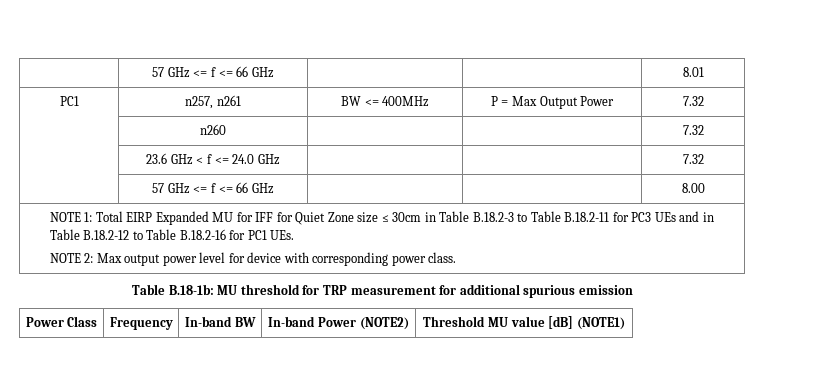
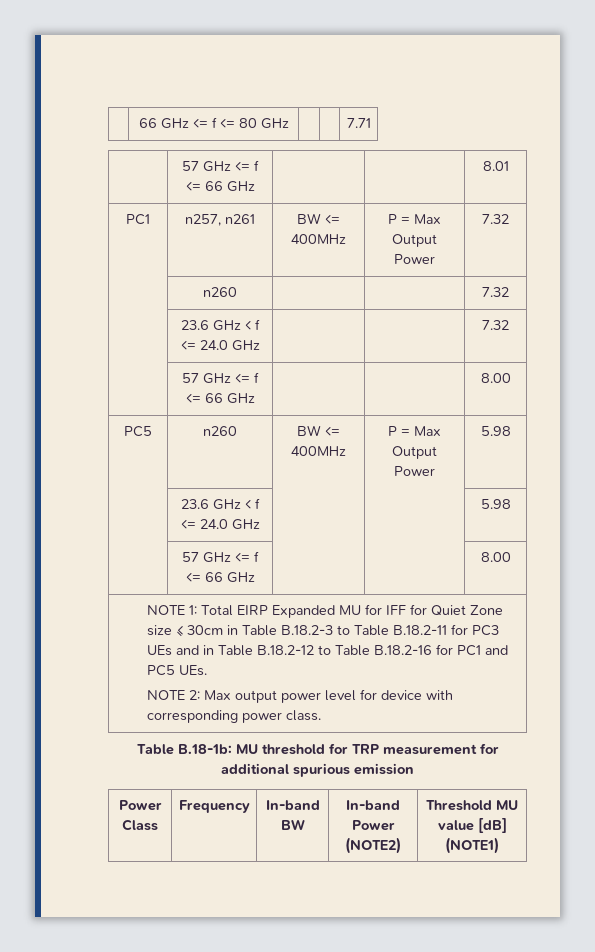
(152, 72) none -> [138,117,289,129] [346,118,371,128] | 66 GHz <= f <= 80 GHz | | | 7.71 //
(705, 188) none -> [124,426,152,437] [203,426,237,436] [297,425,340,436] [291,446,346,456] [388,426,441,436] [392,446,437,459] [394,466,435,476] [480,426,511,436] [181,498,260,510] [180,519,260,530] [480,499,511,509] [182,551,259,563] [185,572,255,583] [480,552,511,562] // PC5 | n260 | BW <= 400MHz | P = Max Output Power | 5.98 // | 23.6 GHz < f <= 24.0 GHz | | | 5.98 // | 57 GHz <= f <= 66 GHz | | | 8.00
(267, 235) none -> [484,645,508,655] [146,665,175,676] and PC5

